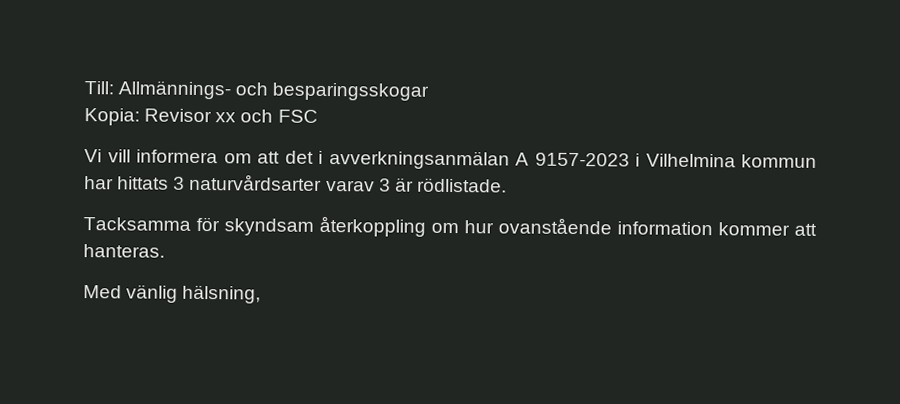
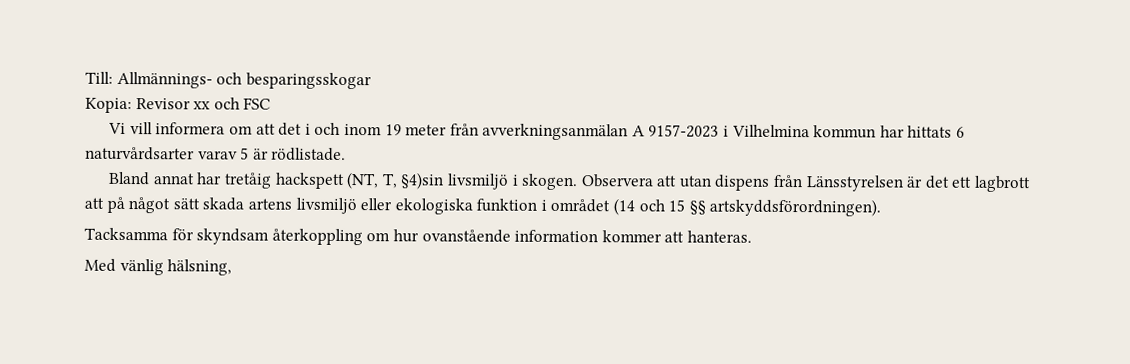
(323, 157) none -> [314,122,479,136] och inom 19 meter från
[173,176,186,190] 3 -> [956,126,966,138] 6
[378,178,391,192] 3 -> [240,147,250,160] 5
(507, 185) none -> [108,171,1032,193] [84,196,882,217] // Bland annat har tretåig hackspett (NT, T, §4)sin livsmiljö i skogen. Observera att utan dispens från Länsstyrelsen är det ett lagbrott att på något sätt skada artens livsmiljö eller ekologiska funktion i området (14 och 15 §§ artskyddsförordningen).

